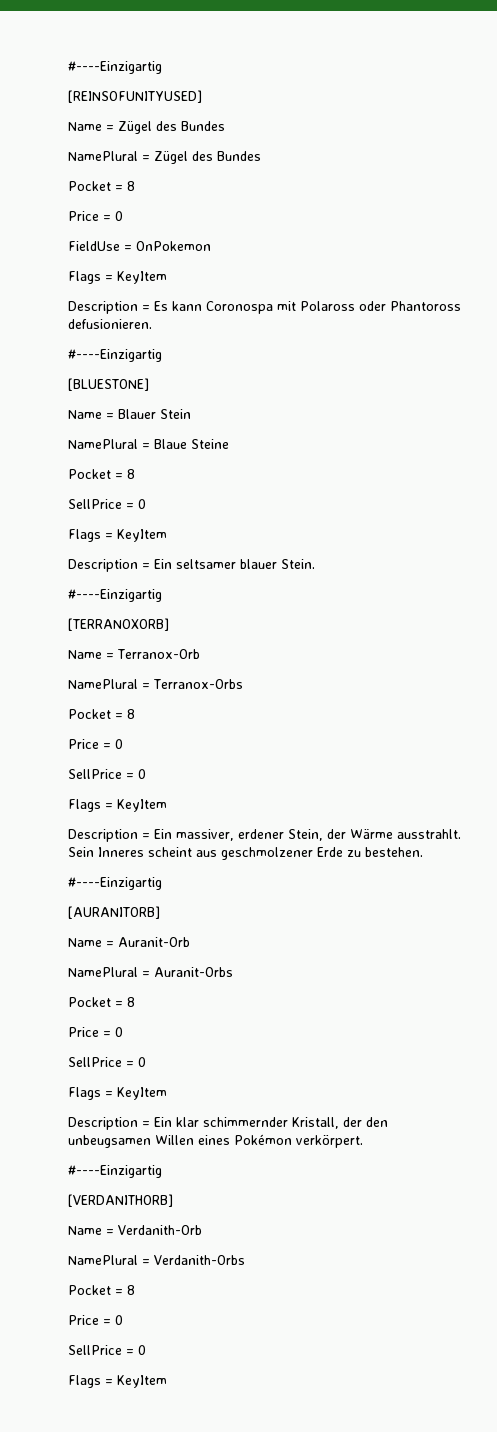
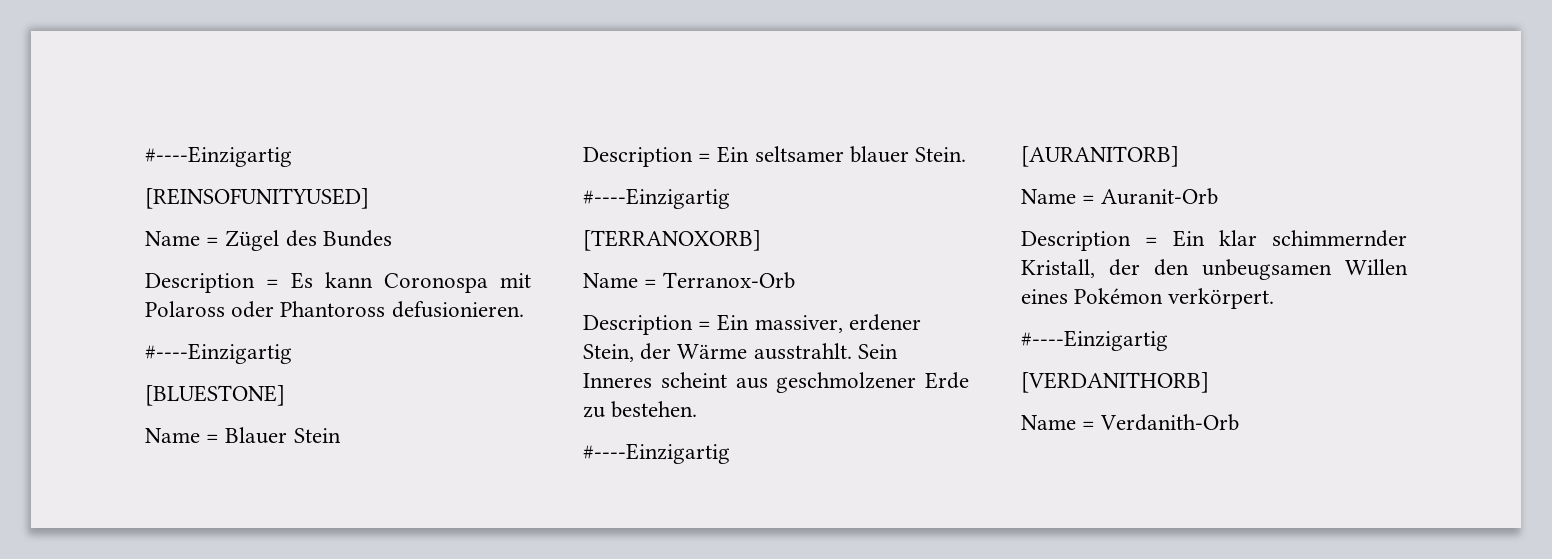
[68,151,261,164] [68,181,135,191] [68,211,123,221] [68,241,211,251] [68,271,167,284] // NamePlural = Zügel des Bundes // Pocket = 8 // Price = 0 // FieldUse = OnPokemon // Flags = KeyItem -> (392, 238) none
[68,439,229,449] [68,469,135,479] [68,499,146,509] [68,529,167,542] // NamePlural = Blaue Steine // Pocket = 8 // SellPrice = 0 // Flags = KeyItem -> (341, 435) none
[68,679,243,689] [68,709,135,719] [68,739,123,749] [68,769,146,779] [68,799,167,812] // NamePlural = Terranox-Orbs // Pocket = 8 // Price = 0 // SellPrice = 0 // Flags = KeyItem -> (796, 280) none
[68,967,233,977] [68,997,135,1007] [68,1027,123,1037] [68,1057,146,1067] [68,1087,167,1100] // NamePlural = Auranit-Orbs // Pocket = 8 // Price = 0 // SellPrice = 0 // Flags = KeyItem -> (1219, 196) none
[68,1255,245,1265] [68,1285,135,1295] [68,1315,123,1325] [68,1345,146,1355] [68,1375,167,1388] // NamePlural = Verdanith-Orbs // Pocket = 8 // Price = 0 // SellPrice = 0 // Flags = KeyItem -> (1240, 422) none

